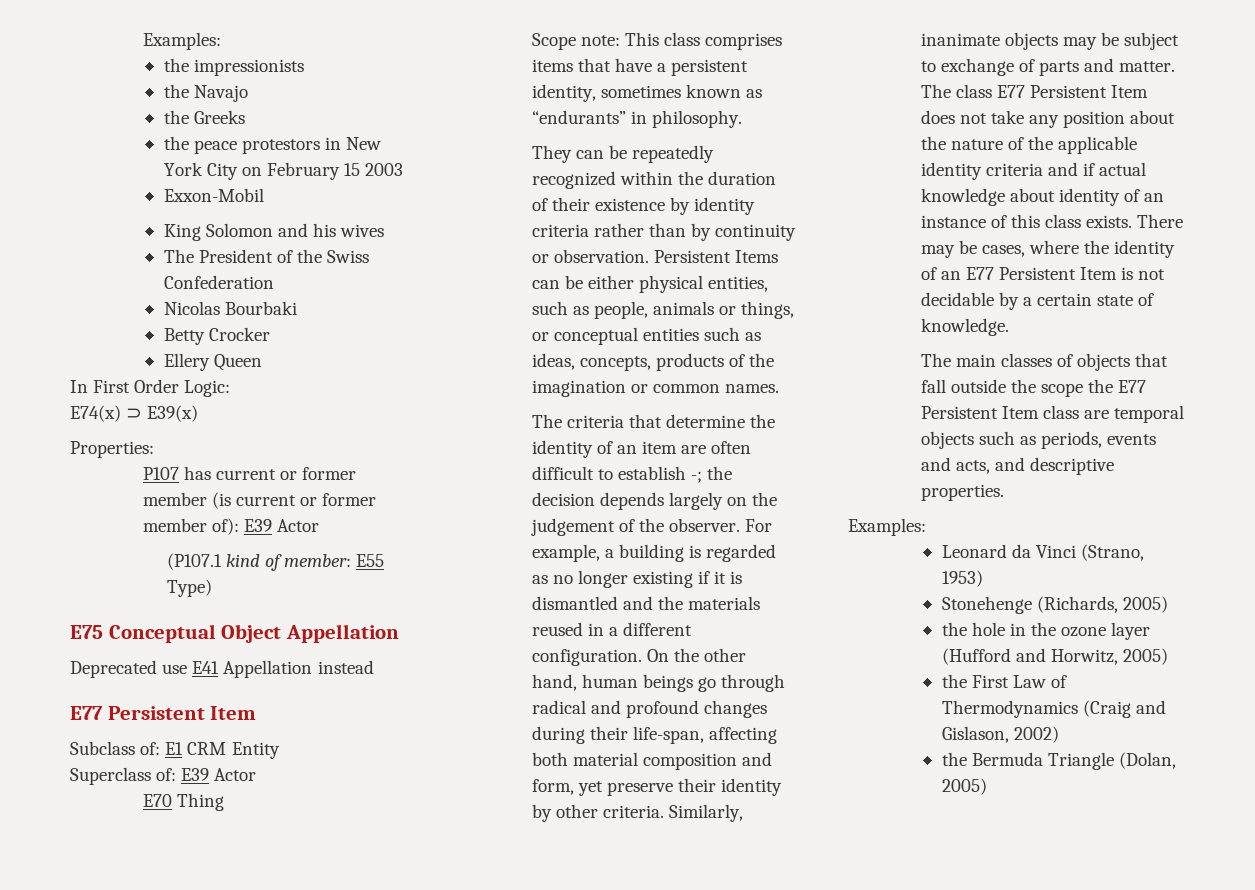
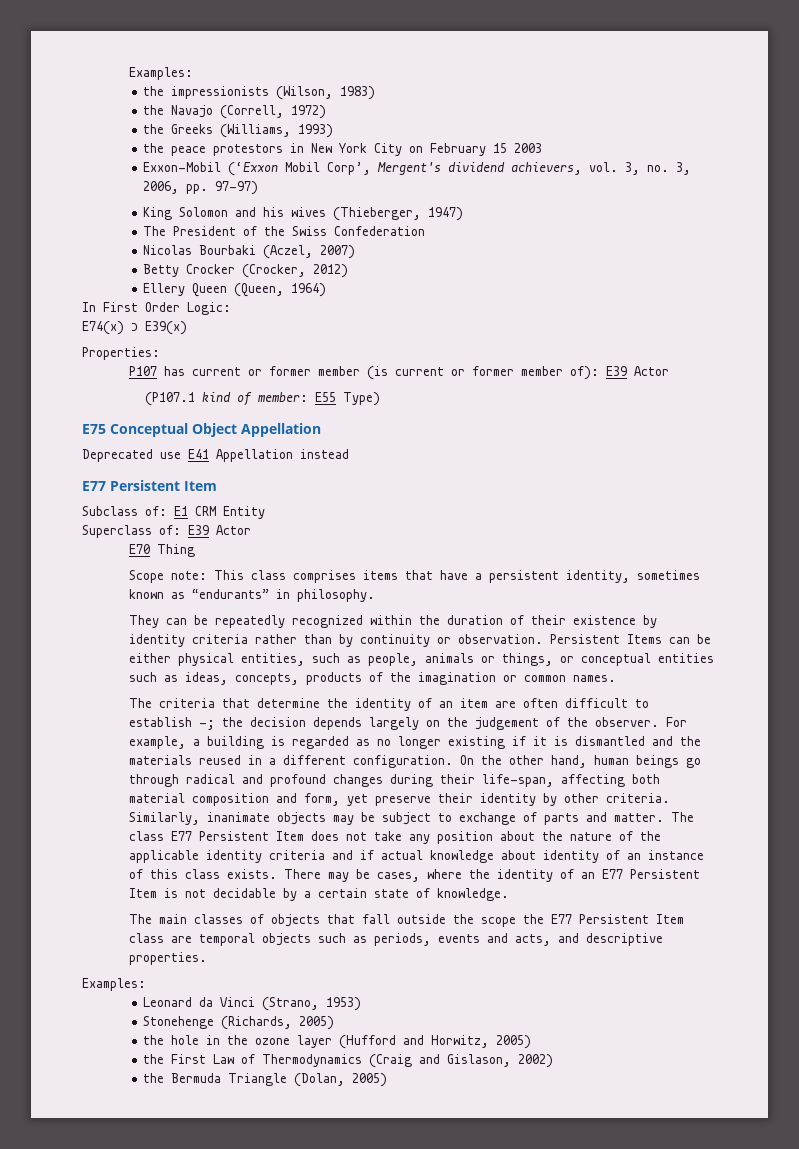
(304, 67) none -> [276,86,376,100] (Wilson, 1983)
(248, 93) none -> [220,105,327,119] (Correll, 1972)
(245, 117) none -> [220,124,334,138] (Williams, 1993)
(264, 195) none -> [228,162,692,176] [143,181,259,195] (‘Exxon Mobil Corp’, Mergent's dividend achievers, vol. 3, no. 3, 2006, pp. 97-97)
(385, 230) none -> [333,207,464,221] (Thieberger, 1947)
(297, 308) none -> [263,245,356,259] (Aczel, 2007)
(270, 334) none -> [242,264,349,278] (Crocker, 2012)
(262, 362) none -> [234,283,327,297] (Queen, 1964)

